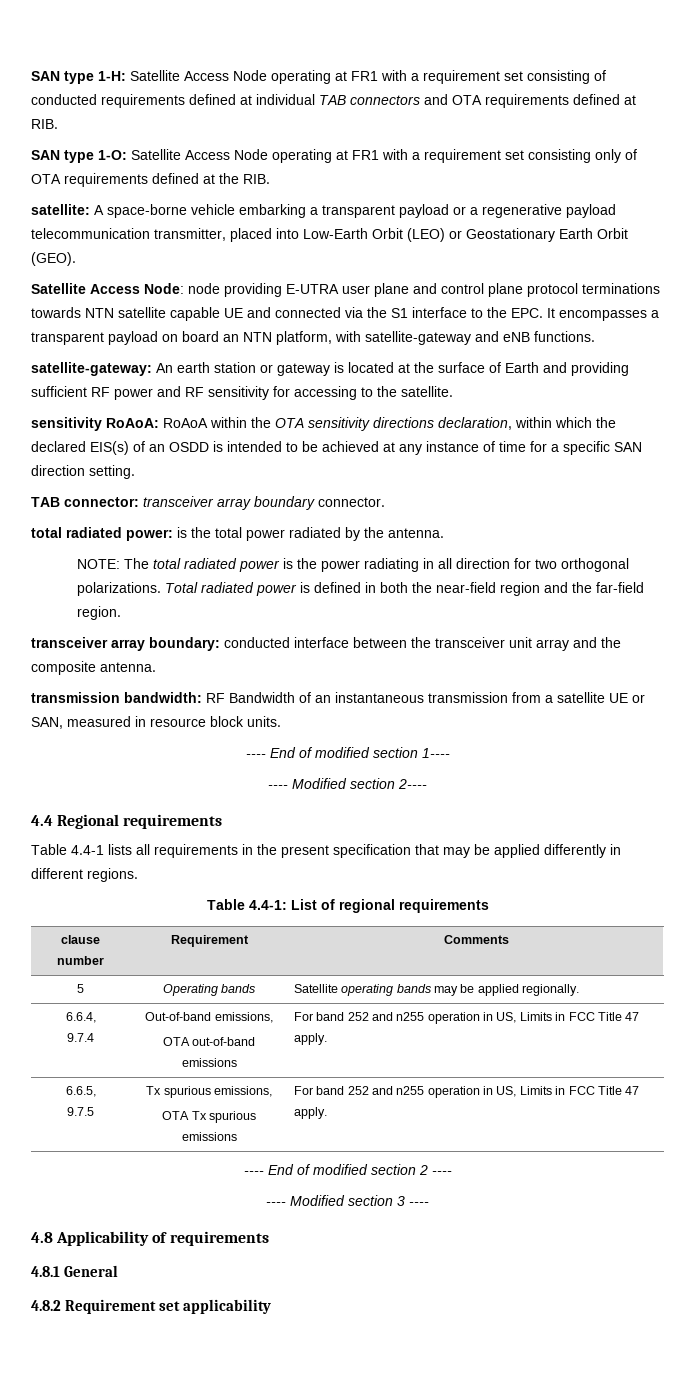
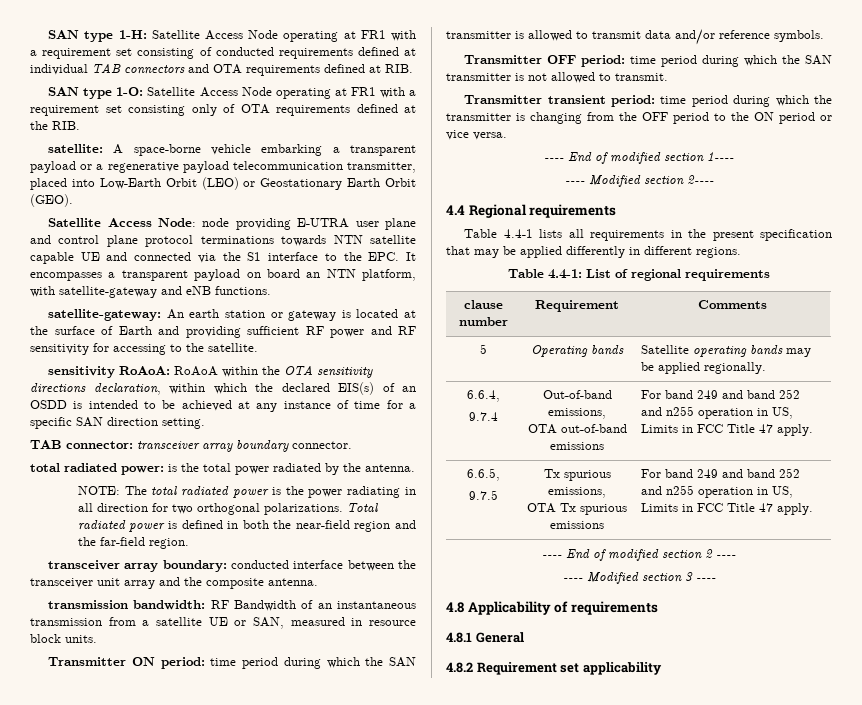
(281, 721) none -> [48,657,416,669] [446,29,824,45] [464,55,832,67] [446,72,668,83] [464,95,832,107] [446,112,832,124] [446,130,507,140] // Transmitter ON period: time period during which the SAN transmitter is allowed to transmit data and/or reference symbols. // Transmitter OFF period: time period during which the SAN transmitter is not allowed to transmit. // Transmitter transient period: time period during which the transmitter is changing from the OFF period to the ON period or vice versa.
(345, 1016) none -> [697,390,776,399] 249 and band
(345, 1090) none -> [697,469,776,478] 249 and band

